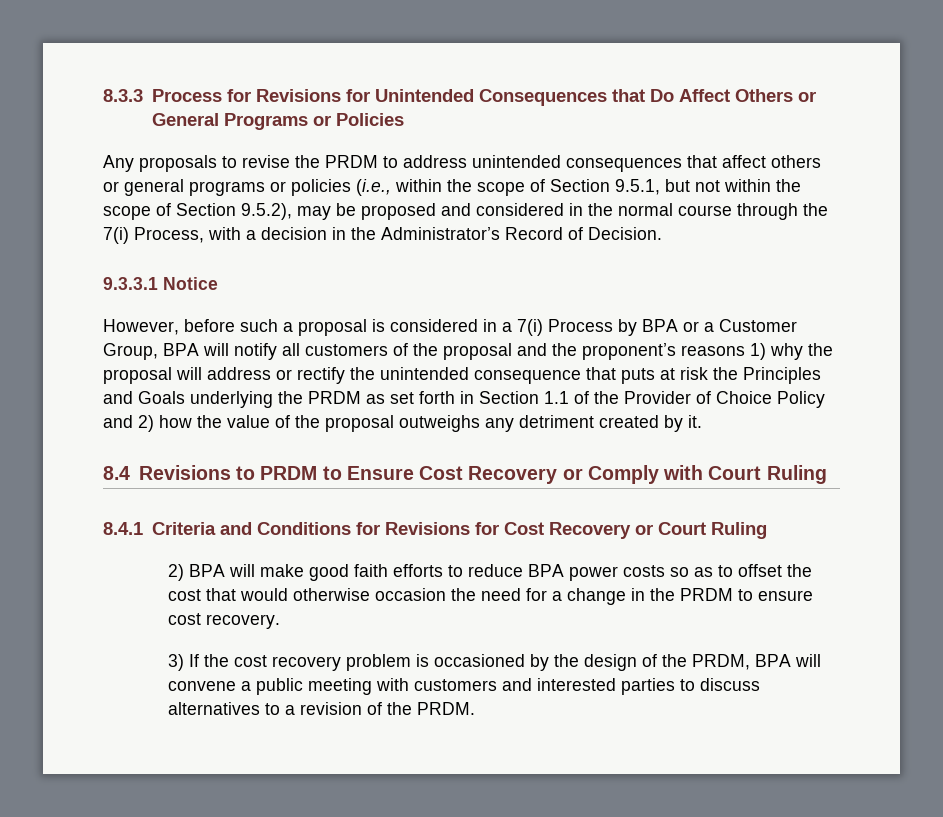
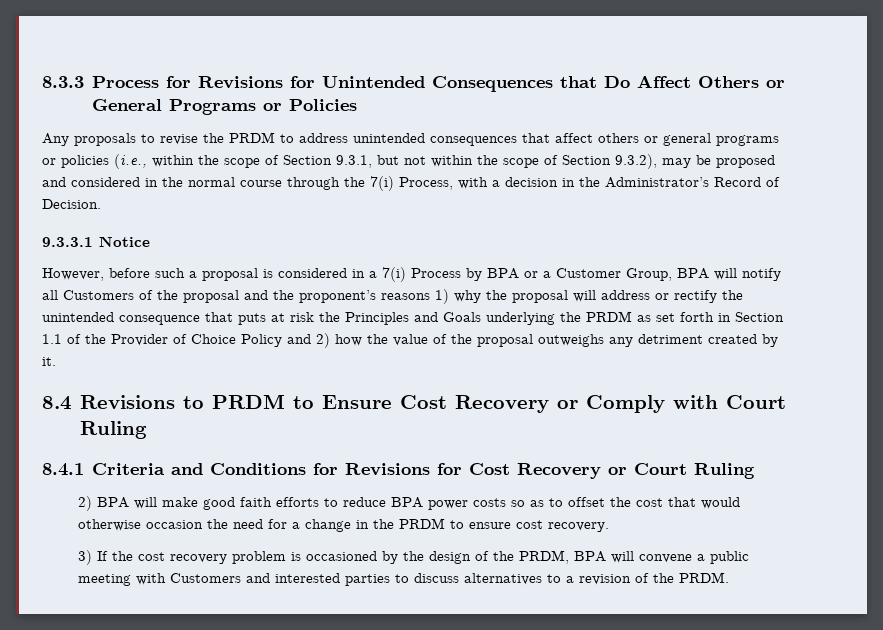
[615,179,660,195] 9.5.1, -> [336,155,372,168] 9.3.1,
[241,203,292,220] 9.5.2), -> [615,154,657,169] 9.3.2),
[305,344,388,356] customers -> [63,290,134,300] Customers
[414,679,498,691] customers -> [169,573,241,583] Customers

